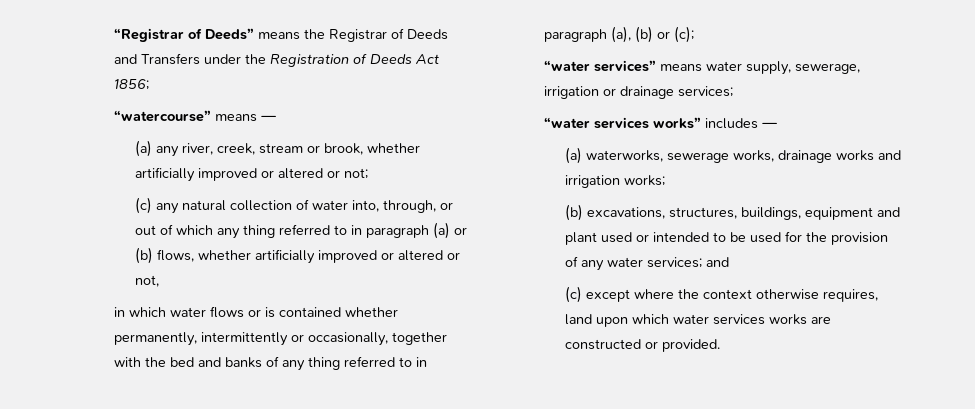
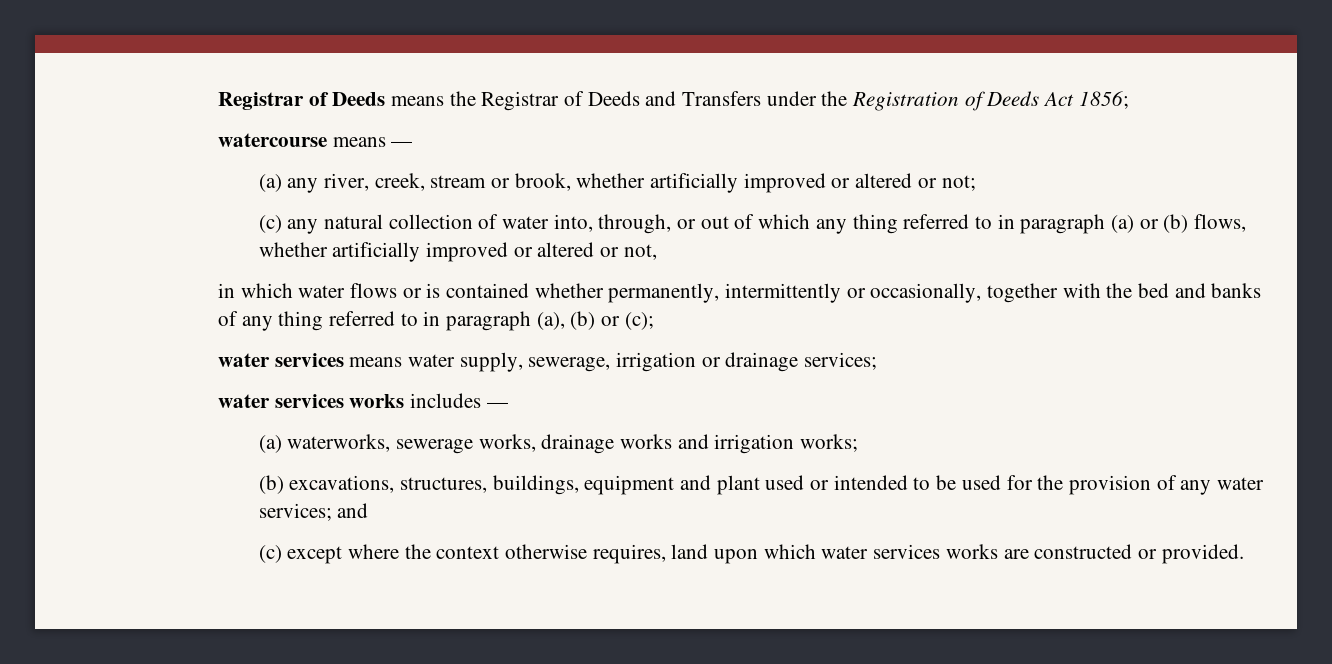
[113,28,254,42] “Registrar of Deeds” -> [217,92,386,110] Registrar of Deeds
[113,110,211,122] “watercourse” -> [217,133,327,147] watercourse
[543,60,656,72] “water services” -> [217,353,344,367] water services
[543,117,701,129] “water services works” -> [217,394,405,408] water services works

